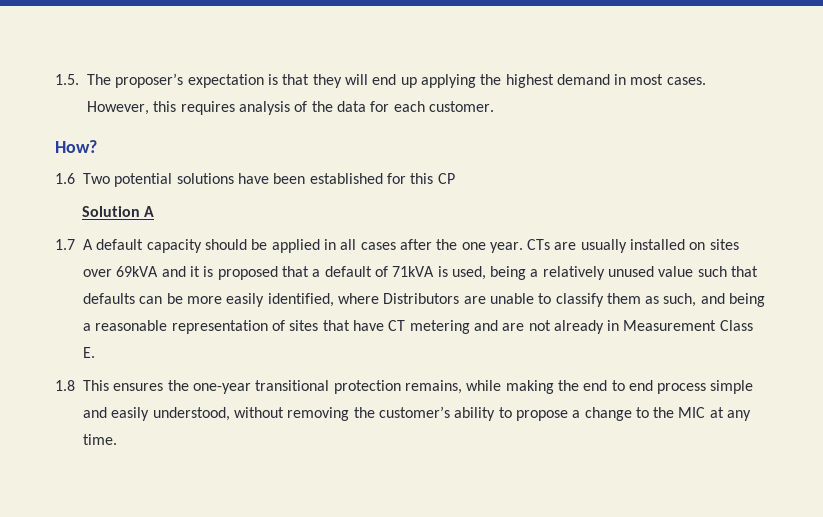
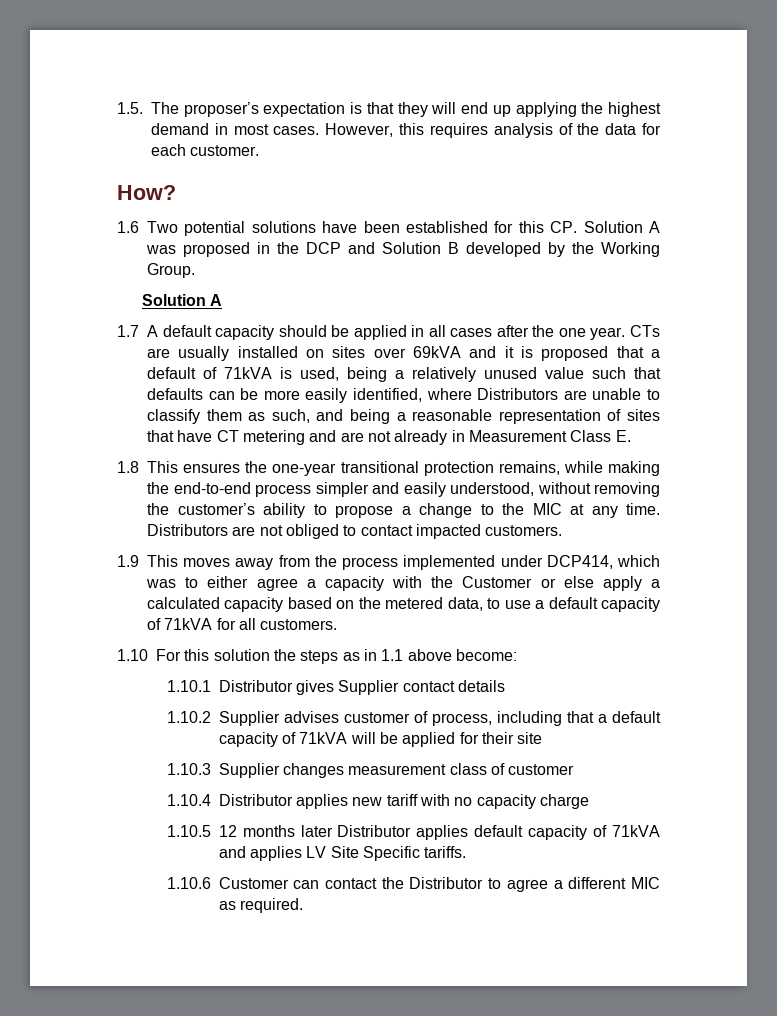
[437,173,455,184] CP -> [550,221,660,233] [146,242,660,257] [147,263,195,278] CP. Solution A was proposed in the DCP and Solution B developed by the Working Group.
[583,380,754,394] end to end process simple -> [173,482,369,497] end-to-end process simpler
(117, 439) none -> [147,524,563,539] [117,555,660,570] [146,576,661,591] [147,597,660,612] [147,618,338,630] [117,649,517,664] [166,680,505,695] [166,711,661,726] [218,732,543,747] [166,763,575,778] [166,794,589,809] [166,825,660,840] [218,846,467,861] [166,877,660,892] [218,898,303,913] Distributors are not obliged to contact impacted customers. // 1.9 This moves away from the process implemented under DCP414, which was to either agree a capacity with the Customer or else apply a calculated capacity based on the metered data, to use a default capacity of 71kVA for all customers. // 1.10 For this solution the steps as in 1.1 above become: // 1.10.1 Distributor gives Supplier contact details // 1.10.2 Supplier advises customer of process, including that a default capacity of 71kVA will be applied for their site // 1.10.3 Supplier changes measurement class of customer // 1.10.4 Distributor applies new tariff with no capacity charge // 1.10.5 12 months later Distributor applies default capacity of 71kVA and applies LV Site Specific tariffs. // 1.10.6 Customer can contact the Distributor to agree a different MIC as required.

